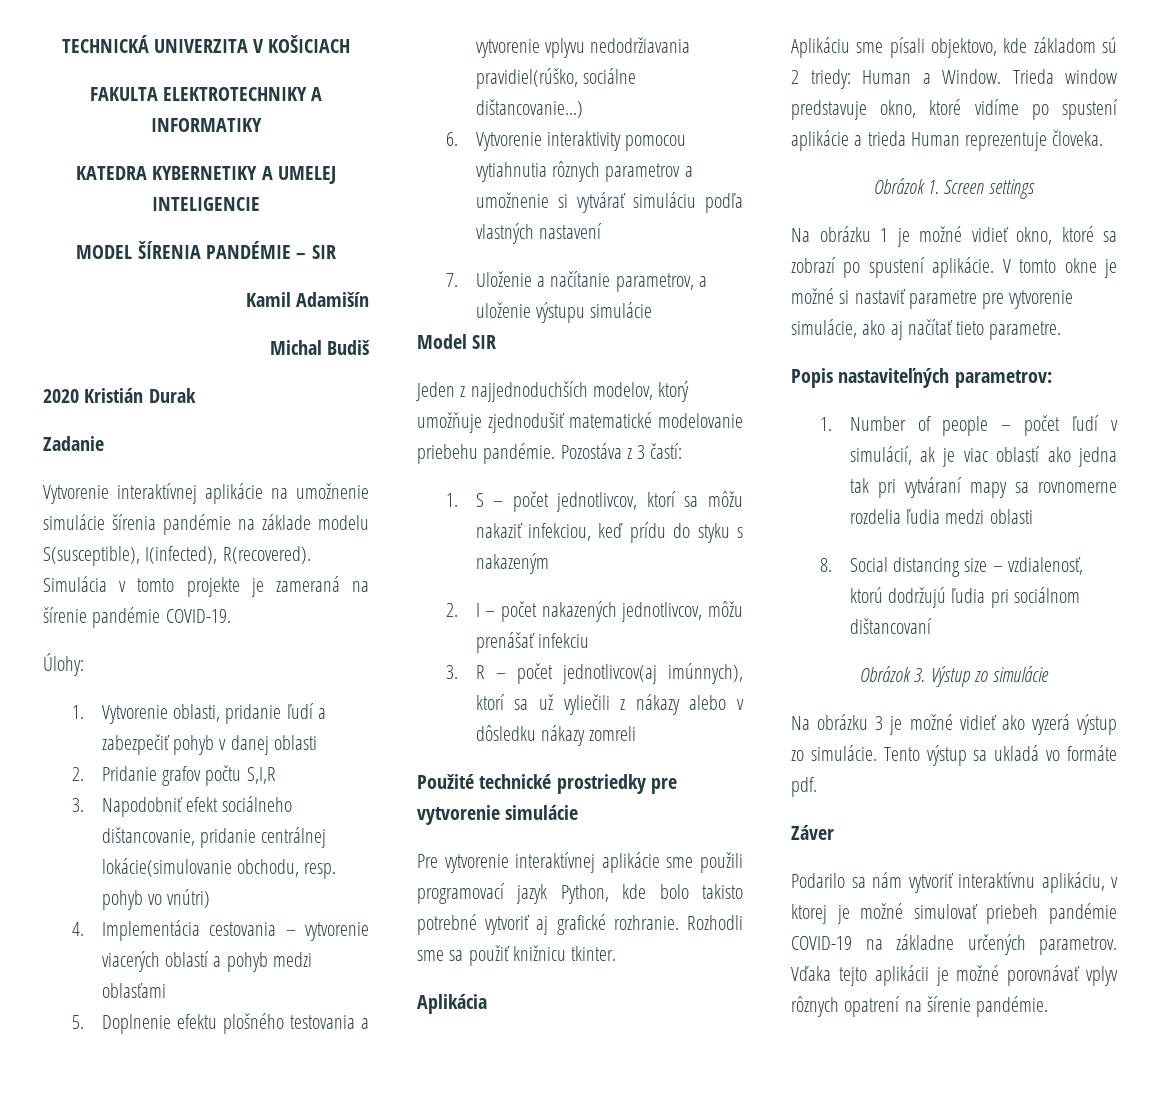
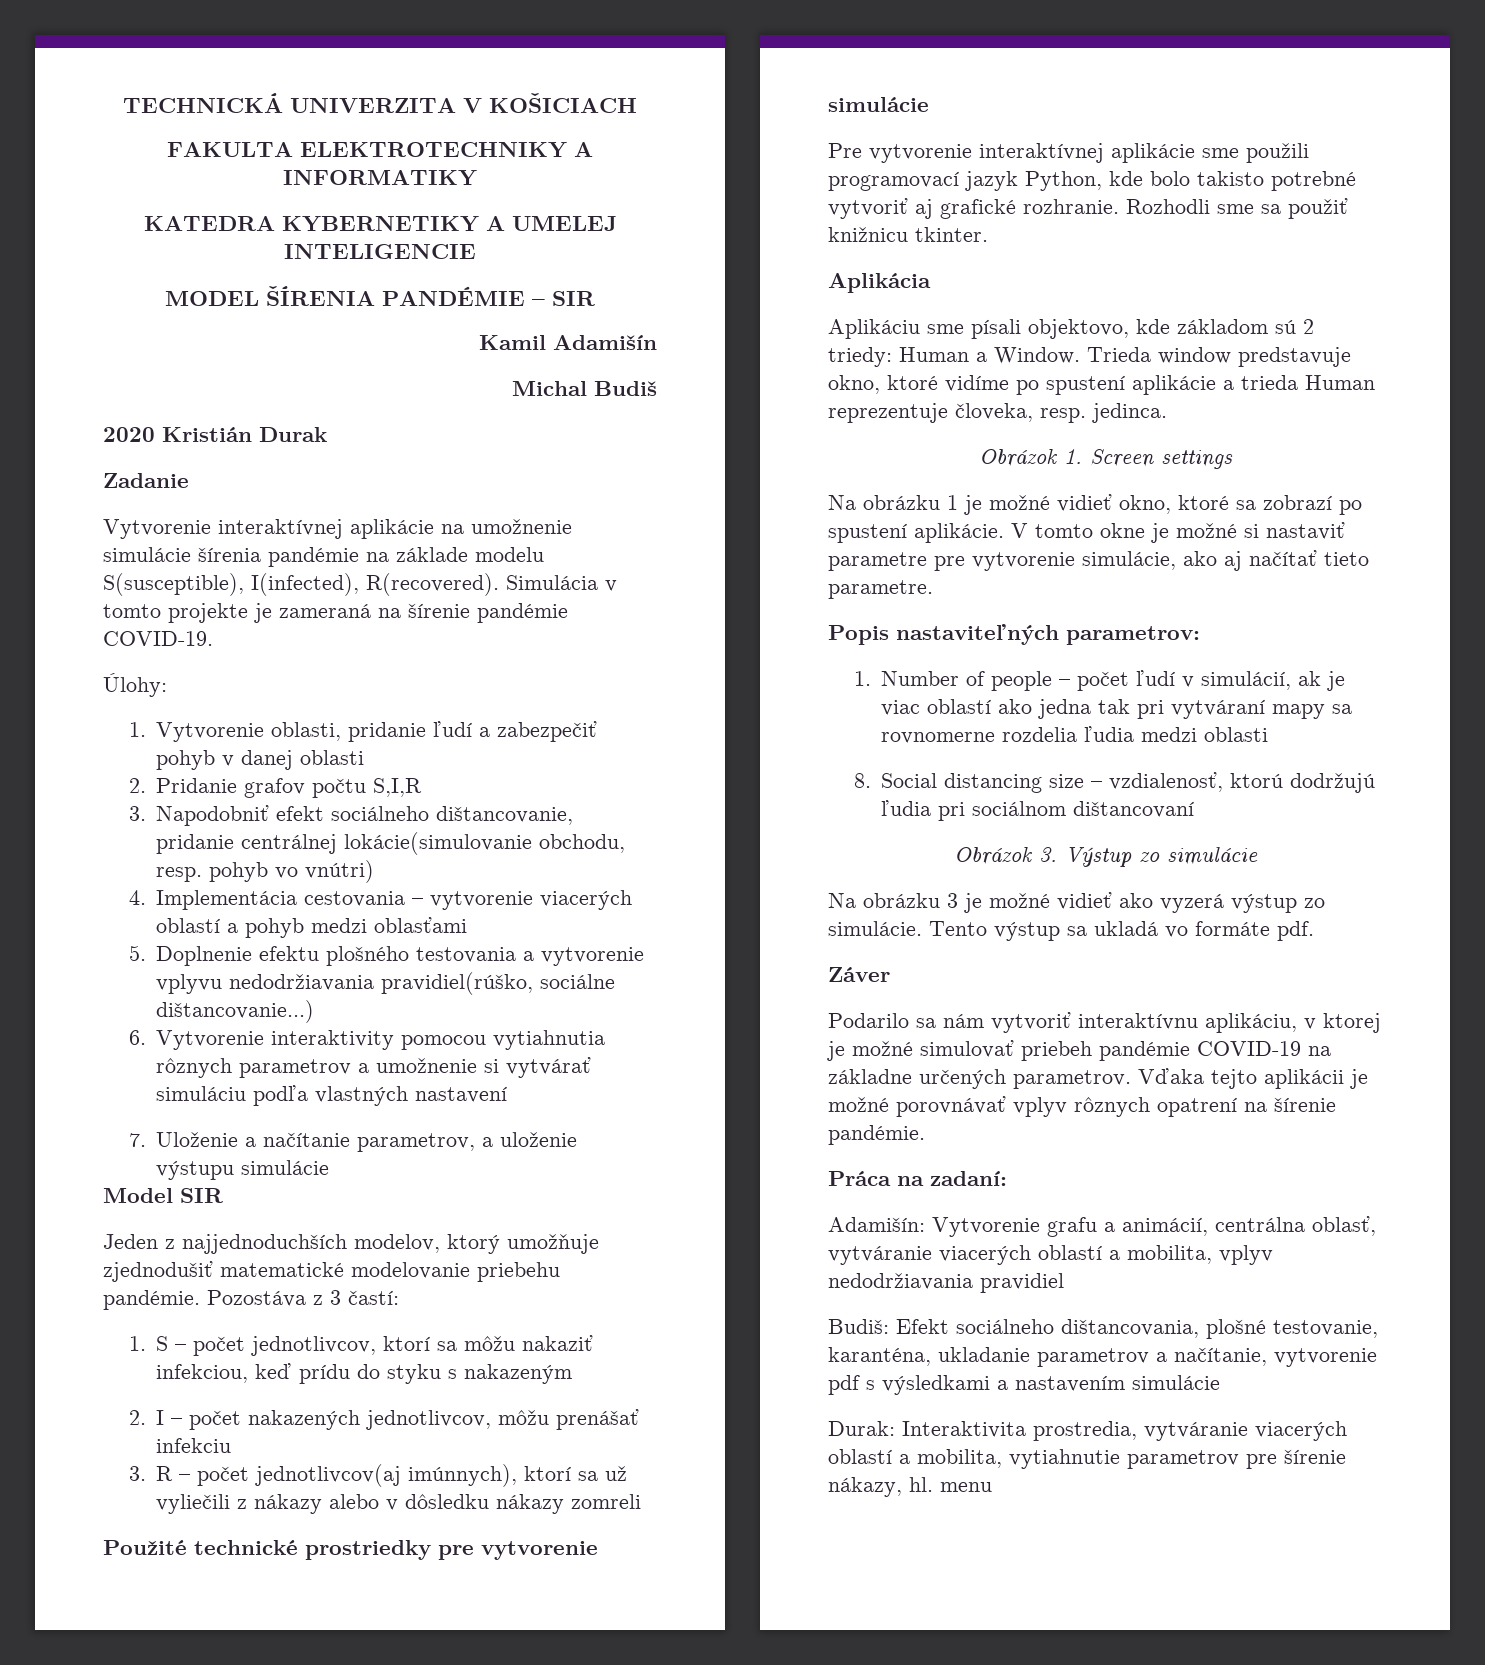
[1052,130,1104,146] človeka. -> [955,403,1167,423] človeka, resp. jedinca.
(1049, 1006) none -> [828,1171,1007,1186] [828,1216,1376,1237] [828,1245,1273,1265] [828,1273,1064,1293] [828,1319,1378,1339] [828,1347,1377,1367] [828,1375,1220,1395] [828,1421,1347,1441] [828,1449,1346,1469] [828,1477,992,1497] // Práca na zadaní: // Adamišín: Vytvorenie grafu a animácií, centrálna oblasť, vytváranie viacerých oblastí a mobilita, vplyv nedodržiavania pravidiel // Budiš: Efekt sociálneho dištancovania, plošné testovanie, karanténa, ukladanie parametrov a načítanie, vytvorenie pdf s výsledkami a nastavením simulácie // Durak: Interaktivita prostredia, vytváranie viacerých oblastí a mobilita, vytiahnutie parametrov pre šírenie nákazy, hl. menu

